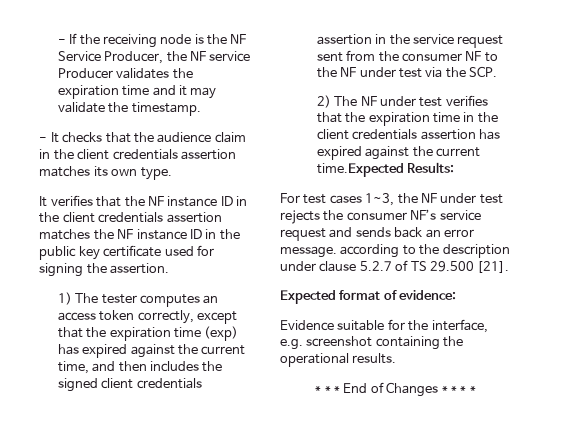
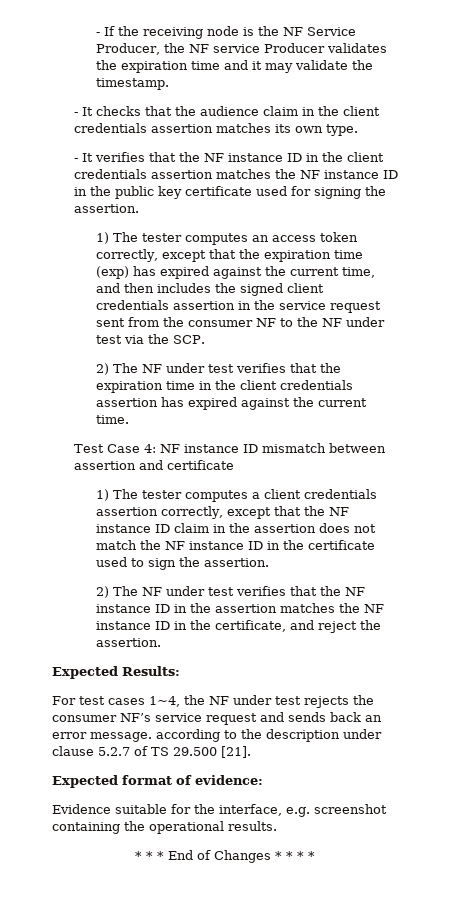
(172, 173) none -> [73,158,78,162] -
[316,163,404,177] time.Expected -> [95,415,129,424] [73,443,386,453] [73,460,234,470] [95,489,377,502] [95,506,349,519] [95,523,376,533] [95,540,375,550] [95,557,269,570] [95,586,365,598] [95,603,384,613] [95,620,381,633] [95,638,161,647] [52,666,118,679] time. // Test Case 4: NF instance ID mismatch between assertion and certificate // 1) The tester computes a client credentials assertion correctly, except that the NF instance ID claim in the assertion does not match the NF instance ID in the certificate used to sign the assertion. // 2) The NF under test verifies that the NF instance ID in the assertion matches the NF instance ID in the certificate, and reject the assertion. // Expected
[365,193,395,206] 1~3, -> [149,696,180,707] 1~4,

